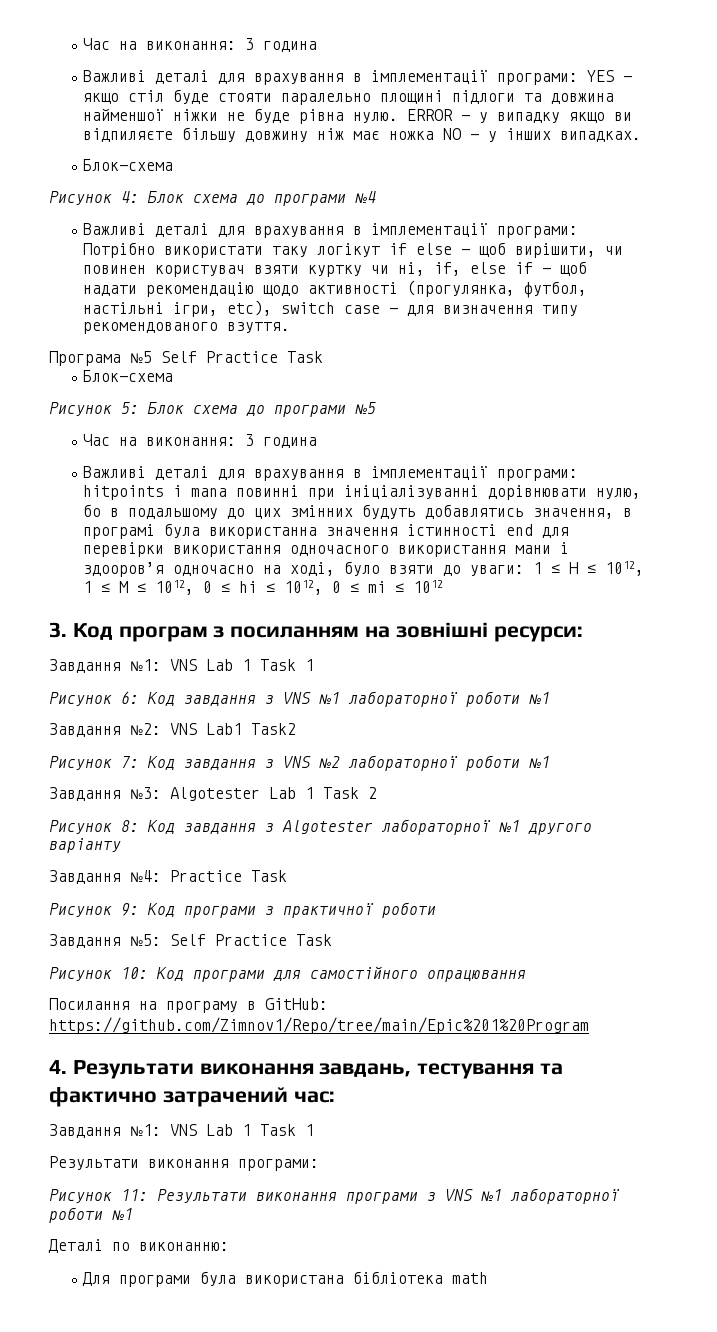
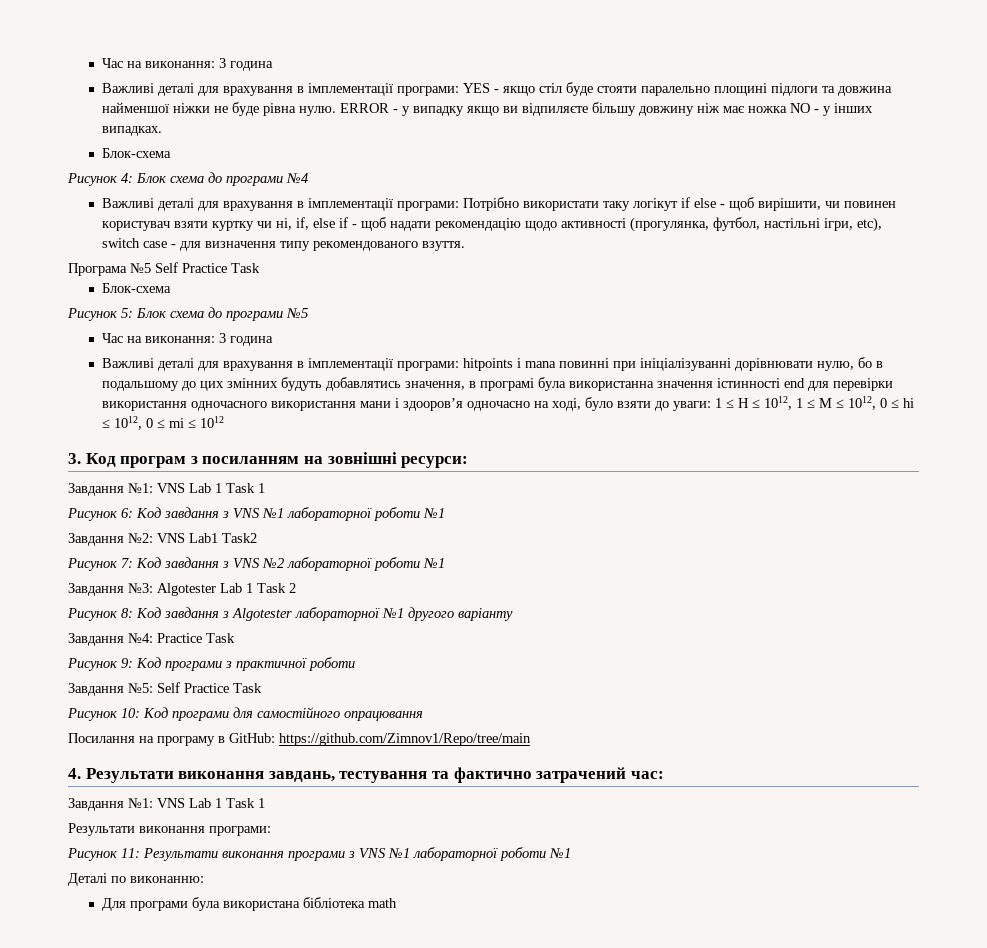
[49,1017,589,1034] https://github.com/Zimnov1/Repo/tree/main/Epic%201%20Program -> [279,733,531,746] https://github.com/Zimnov1/Repo/tree/main

